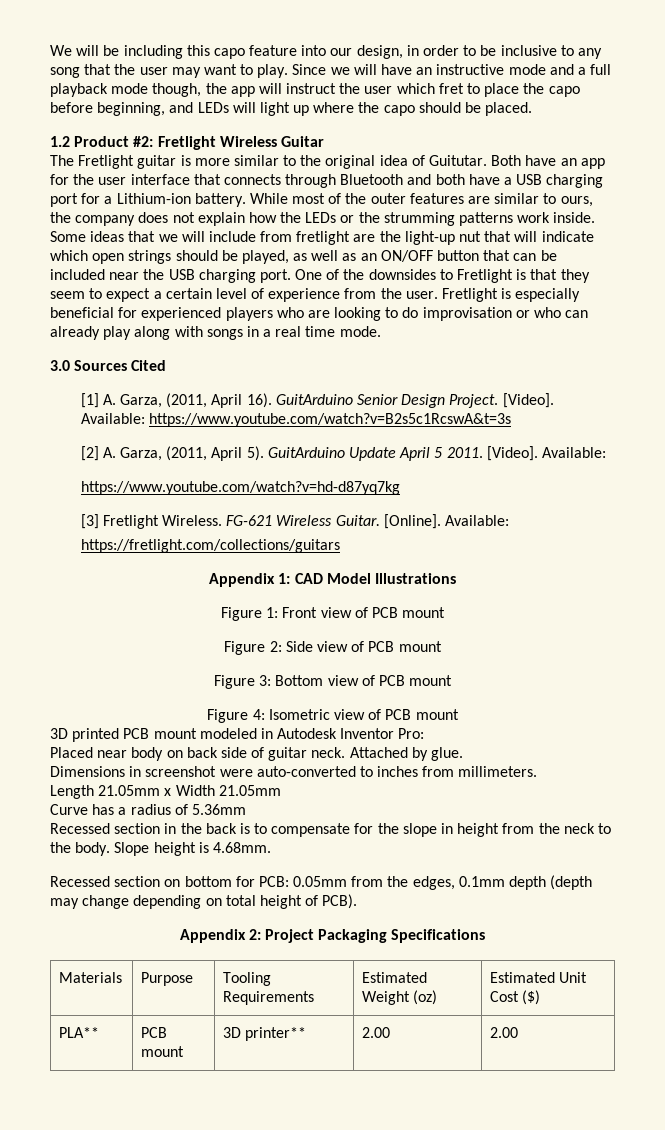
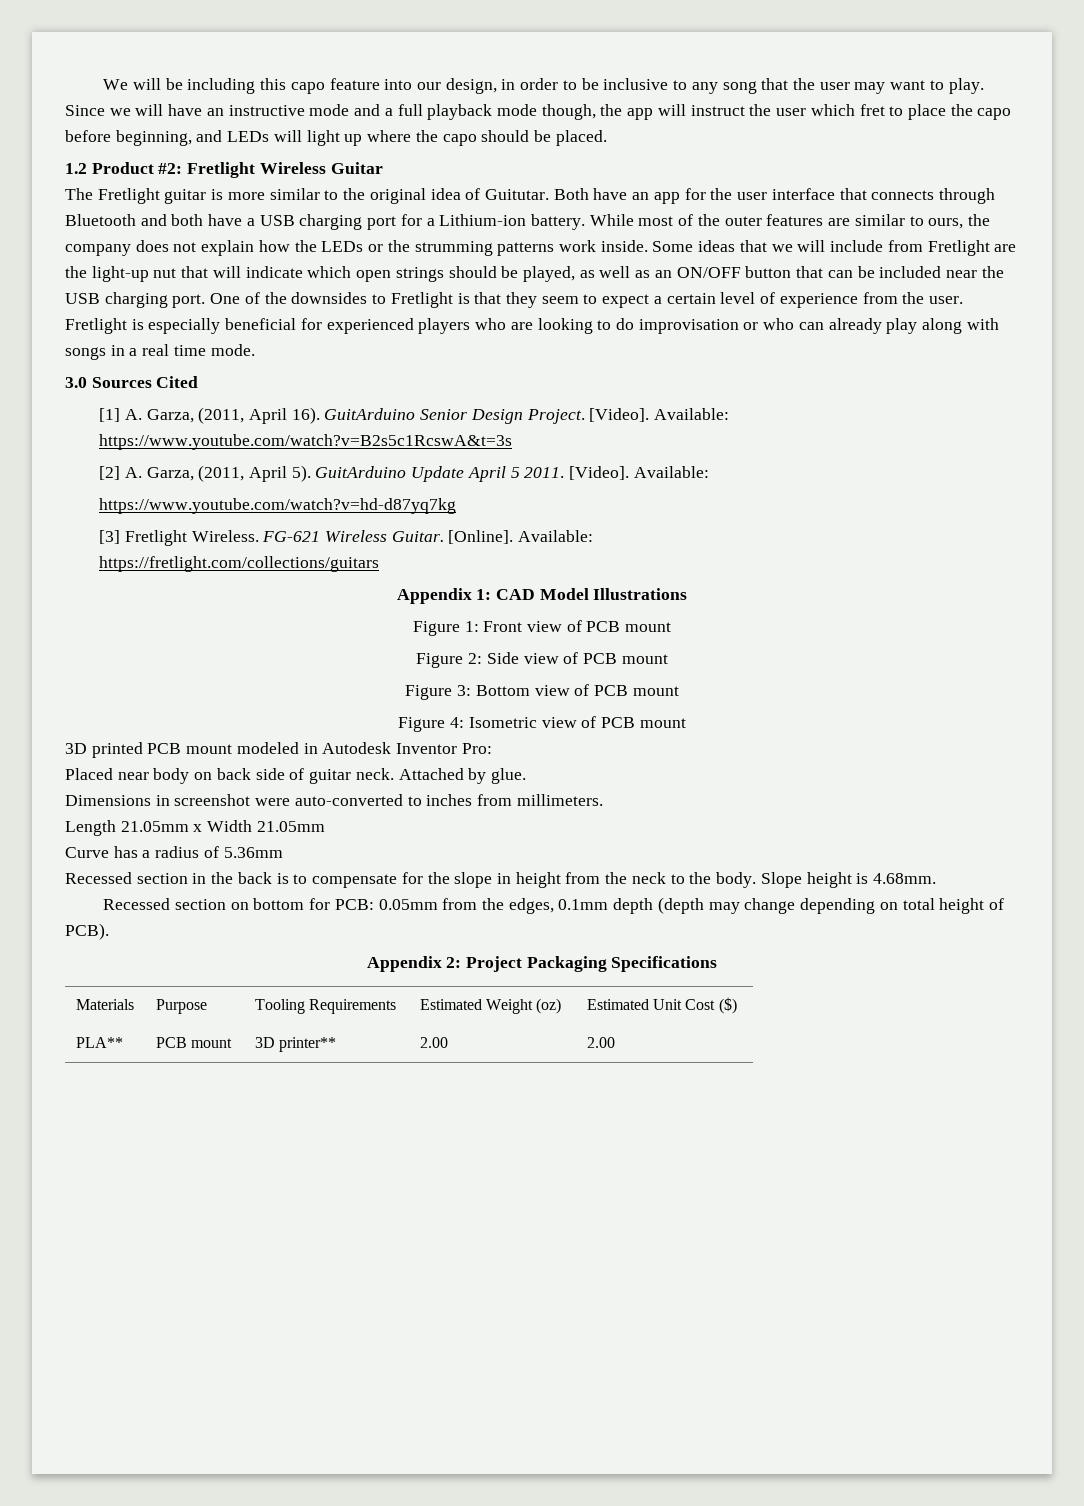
[296,231,351,245] fretlight -> [927,240,990,256] Fretlight

